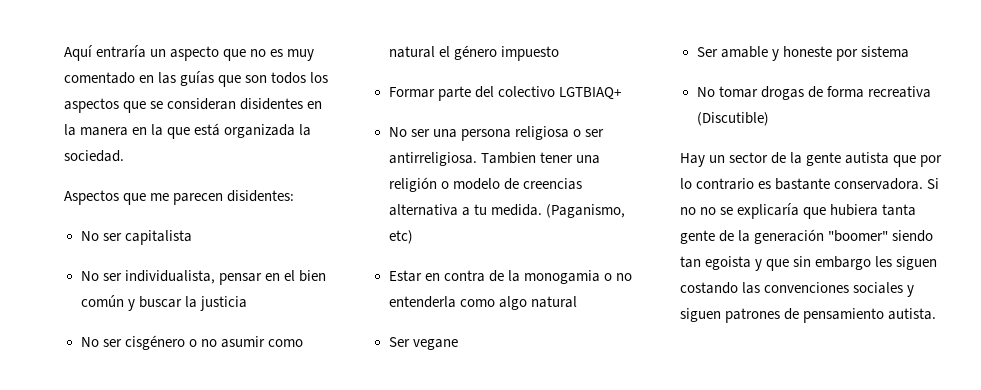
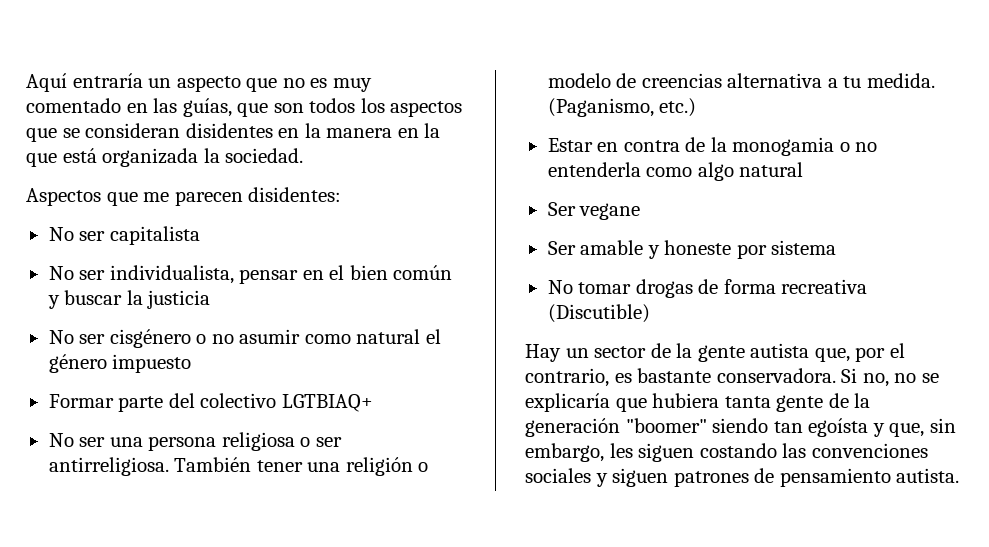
[180,71,215,86] guías -> [182,98,232,117] guías,
[480,152,536,164] Tambien -> [174,457,252,472] También
[388,230,413,244] etc) -> [659,98,697,117] etc.)
[893,155,943,167] [680,178,755,190] que por lo contrario -> [814,343,905,362] [525,368,609,387] que, por el contrario,
[680,207,696,215] no -> [862,373,889,387] no,
[705,256,872,271] egoista y que sin embargo -> [808,418,956,437] [525,443,604,462] egoísta y que, sin embargo,

